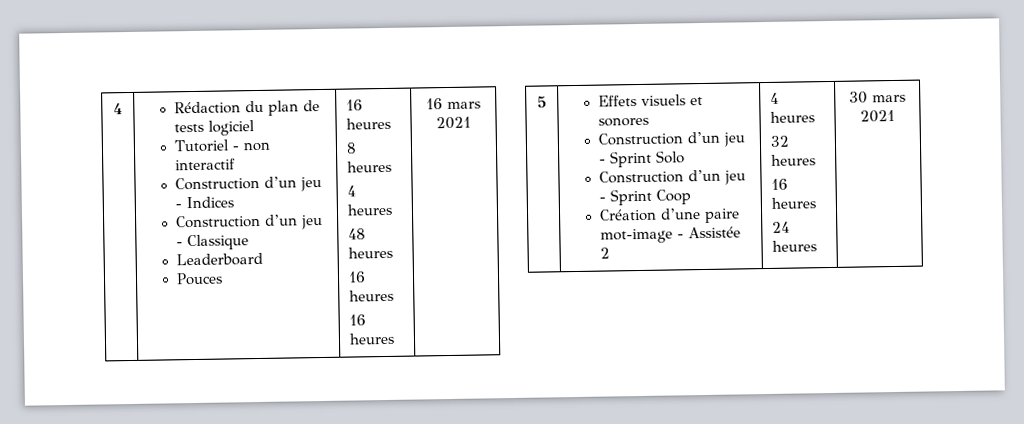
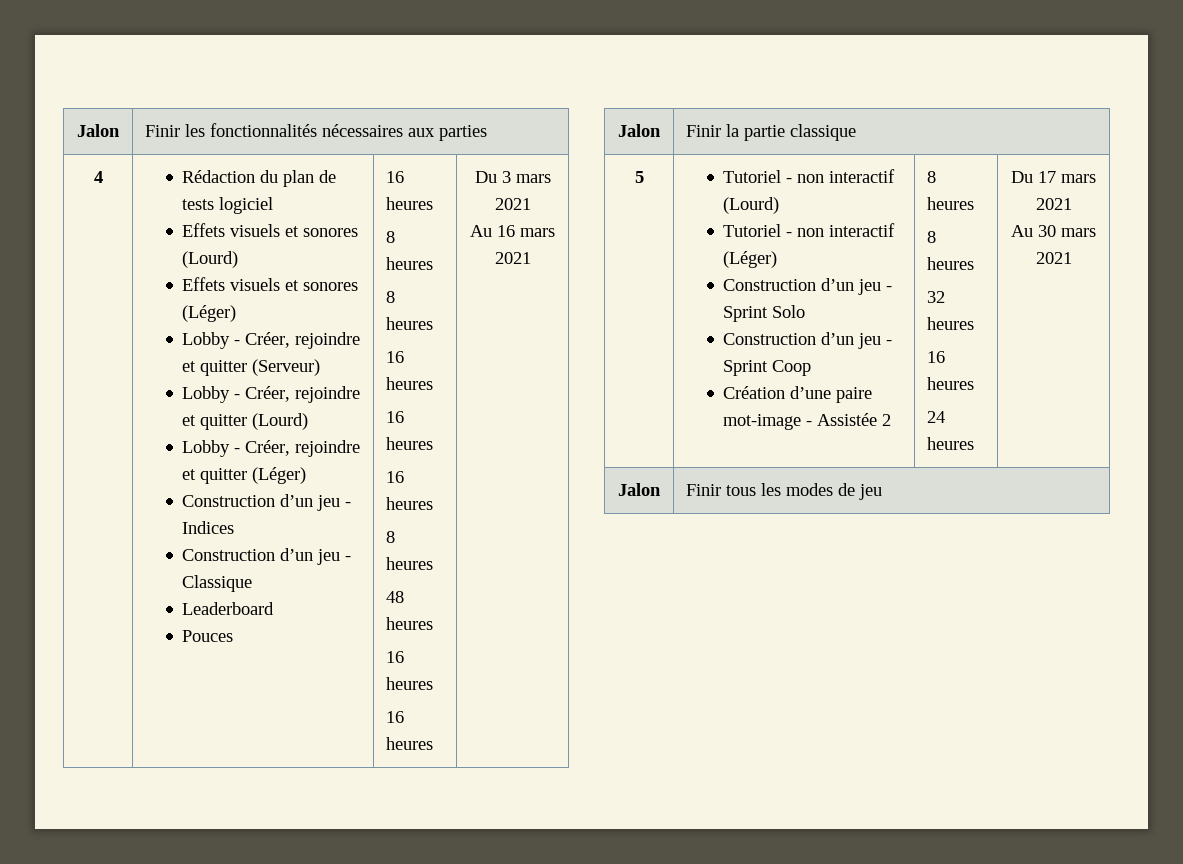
(113, 109) none -> [77,124,120,137] [145,123,488,141] Jalon | Finir les fonctionnalités nécessaires aux parties //
[173,139,271,153] [174,158,236,171] Tutoriel - non interactif -> [182,223,359,237] [182,251,239,268] [182,277,359,291] [182,305,237,322] [182,332,361,349] [182,359,321,376] [182,386,361,403] [182,413,309,430] [182,440,361,457] [182,467,307,484] Effets visuels et sonores (Lourd) // Effets visuels et sonores (Léger) // Lobby - Créer, rejoindre et quitter (Serveur) // Lobby - Créer, rejoindre et quitter (Lourd) // Lobby - Créer, rejoindre et quitter (Léger)
[347,185,357,197] 4 -> [386,291,396,303] [386,317,434,330] [386,351,405,363] [386,377,434,390] [386,411,405,423] [386,437,434,450] [386,471,405,483] [386,497,434,510] [386,531,396,543] 8 heures // 16 heures // 16 heures // 16 heures // 8
[426,98,481,110] [436,116,471,130] [537,95,547,108] [597,94,703,107] [597,116,649,127] 16 mars 2021 // 5 | Effets visuels et sonores -> [474,171,551,183] [494,198,531,210] [470,225,555,237] [494,252,531,264] [618,124,661,137] [686,124,857,141] [634,171,644,183] [723,169,896,183] [723,197,780,214] [723,223,896,237] [723,251,778,268] Du 3 mars 2021 // Au 16 mars 2021 // Jalon | Finir la partie classique // 5 | Tutoriel - non interactif (Lourd) // Tutoriel - non interactif (Léger)
[770,92,780,104] 4 -> [927,171,937,183] [927,197,975,210] [927,231,937,243] 8 heures // 8
[849,91,906,104] [860,109,895,123] 30 mars 2021 -> [1011,171,1096,183] [1035,198,1072,210] [1011,225,1096,237] [1035,252,1072,264] [618,483,661,496] [686,483,883,500] Du 17 mars 2021 // Au 30 mars 2021 // Jalon | Finir tous les modes de jeu

